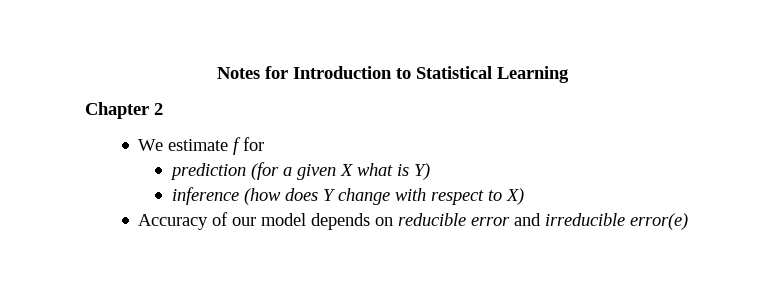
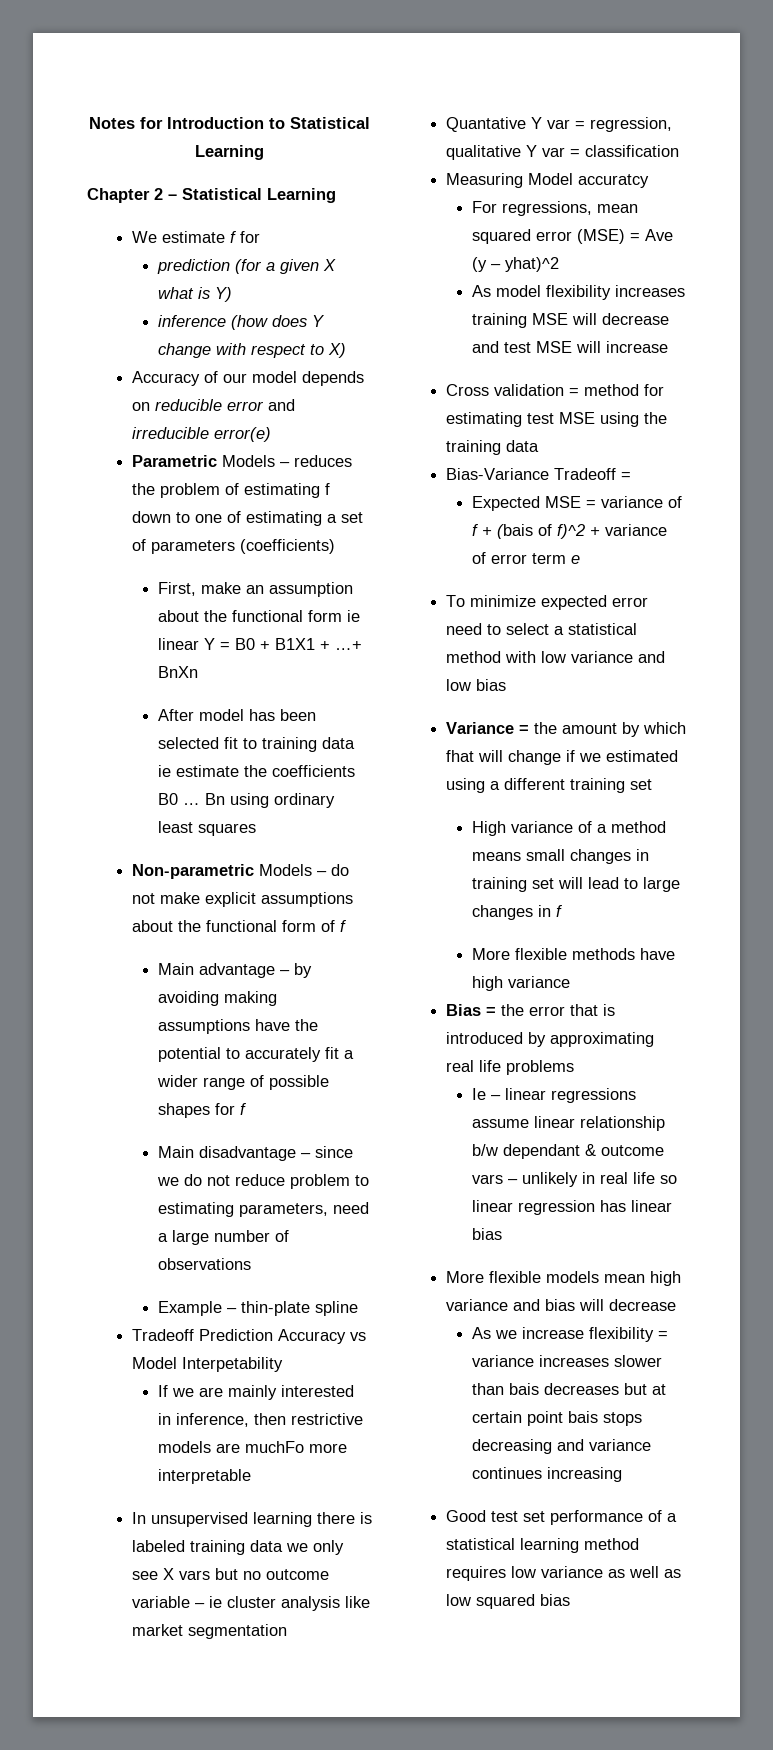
(163, 109) none -> [168,188,336,203] – Statistical Learning
(689, 221) none -> [131,455,352,467] [131,483,330,498] [131,511,363,526] [131,539,335,554] [158,582,354,597] [158,610,361,622] [158,638,363,650] [158,666,199,678] [158,709,317,721] [158,737,356,752] [158,765,356,777] [158,793,336,808] [158,821,257,836] [131,864,349,879] [131,892,353,907] [131,920,347,932] [158,963,313,978] [158,991,278,1006] [158,1019,319,1034] [158,1047,355,1062] [157,1075,330,1090] [158,1103,248,1118] [158,1146,354,1161] [157,1174,370,1189] [158,1202,370,1217] [158,1230,290,1245] [158,1258,252,1270] [158,1301,359,1316] [131,1329,366,1344] [131,1357,283,1372] [158,1385,355,1400] [158,1413,364,1427] [158,1441,348,1453] [158,1469,252,1484] [131,1512,372,1527] [131,1540,344,1555] [131,1568,329,1580] [131,1596,370,1611] [131,1624,287,1639] [445,117,672,132] [445,145,679,160] [445,173,649,188] [472,201,639,216] [472,229,674,244] [472,257,560,272] [472,285,686,300] [472,313,670,328] [472,341,669,353] [445,384,664,396] [445,412,667,427] [445,440,539,455] [445,468,631,480] [472,496,683,511] [472,524,668,539] [472,552,581,564] [445,595,648,610] [445,623,637,635] [445,651,665,663] [445,679,506,691] [445,722,686,737] [445,750,678,765] [445,778,652,793] [472,821,667,836] [472,849,650,864] [472,877,681,892] [472,905,564,920] [472,948,676,960] [472,976,571,991] [445,1004,615,1016] [445,1032,654,1047] [445,1060,574,1075] [472,1088,637,1103] [472,1116,666,1131] [472,1144,665,1159] [472,1172,678,1187] [472,1200,673,1215] [472,1228,503,1240] [445,1271,681,1286] [445,1299,676,1311] [472,1327,669,1342] [472,1355,663,1367] [472,1383,667,1395] [472,1411,643,1426] [472,1439,652,1454] [472,1467,623,1482] [445,1510,677,1525] [445,1538,639,1553] [445,1566,681,1581] [445,1594,570,1609] // Parametric Models – reduces the problem of estimating f down to one of estimating a set of parameters (coefficients) // First, make an assumption about the functional form ie linear Y = B0 + B1X1 + …+ BnXn // After model has been selected fit to training data ie estimate the coefficients B0 … Bn using ordinary least squares // Non-parametric Models – do not make explicit assumptions about the functional form of f // Main advantage – by avoiding making assumptions have the potential to accurately fit a wider range of possible shapes for f // Main disadvantage – since we do not reduce problem to estimating parameters, need a large number of observations // Example – thin-plate spline // Tradeoff Prediction Accuracy vs Model Interpetability // If we are mainly interested in inference, then restrictive models are muchFo more interpretable // In unsupervised learning there is labeled training data we only see X vars but no outcome variable – ie cluster analysis like market segmentation // Quantative Y var = regression, qualitative Y var = classification // Measuring Model accuratcy // For regressions, mean squared error (MSE) = Ave (y – yhat)^2 // As model flexibility increases training MSE will decrease and test MSE will increase // Cross validation = method for estimating test MSE using the training data // Bias-Variance Tradeoff = // Expected MSE = variance of f + (bais of f)^2 + variance of error term e // To minimize expected error need to select a statistical method with low variance and low bias // Variance = the amount by which fhat will change if we estimated using a different training set // High variance of a method means small changes in training set will lead to large changes in f // More flexible methods have high variance // Bias = the error that is introduced by approximating real life problems // Ie – linear regressions assume linear relationship b/w dependant & outcome vars – unlikely in real life so linear regression has linear bias // More flexible models mean high variance and bias will decrease // As we increase flexibility = variance increases slower than bais decreases but at certain point bais stops decreasing and variance continues increasing // Good test set performance of a statistical learning method requires low variance as well as low squared bias

